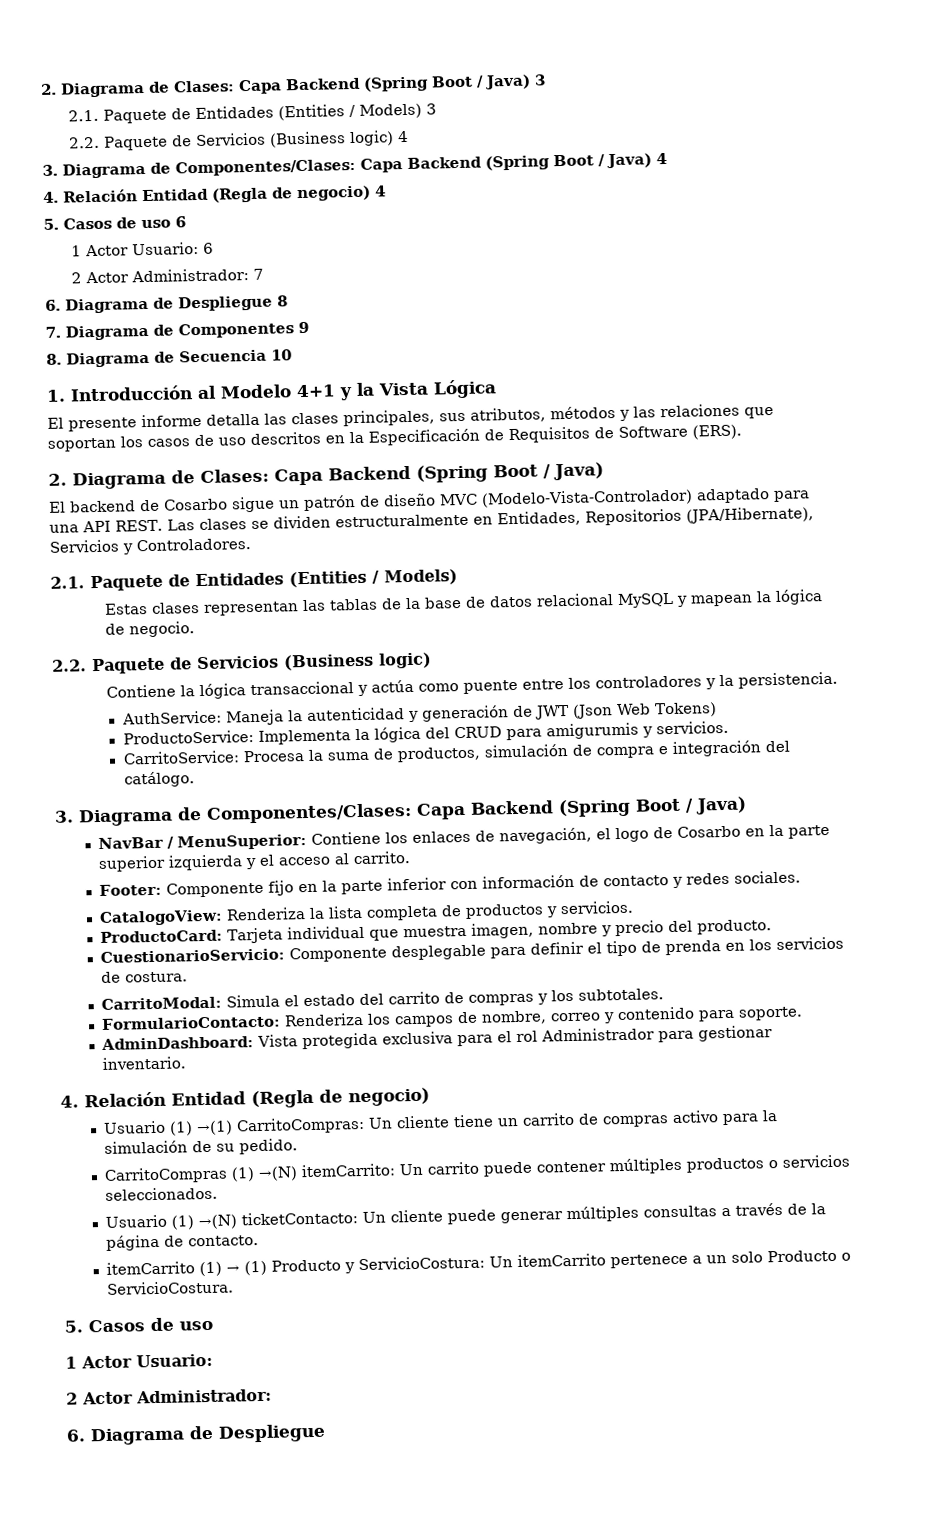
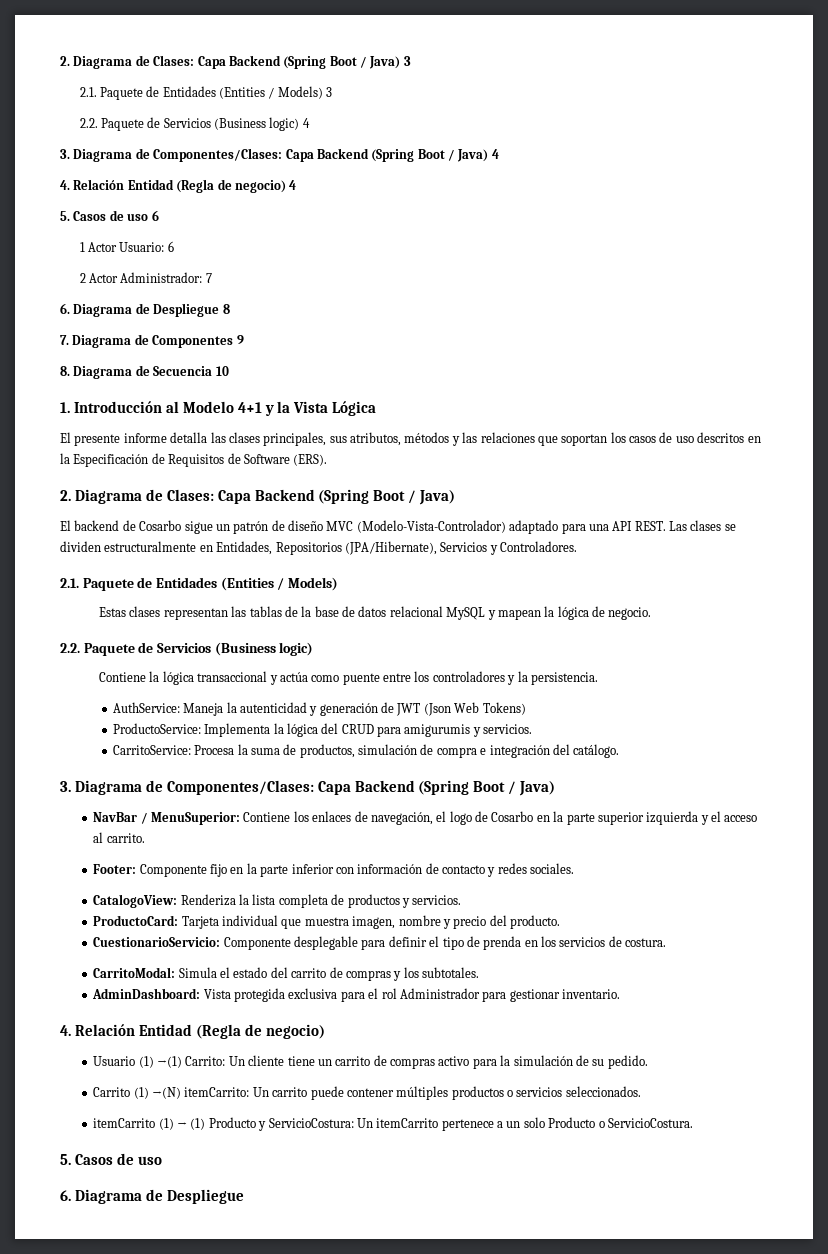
[100,1006,803,1030] // FormularioContacto: Renderiza los campos de nombre, correo y contenido para soporte. -> (480, 972) none
[235,1116,365,1135] CarritoCompras: -> [185,1056,226,1066] Carrito:
[103,1166,228,1184] CarritoCompras -> [93,1087,131,1097] Carrito
[104,1202,826,1230] [105,1234,259,1251] // Usuario (1) →(N) ticketContacto: Un cliente puede generar múltiples consultas a través de la página de contacto. -> (641, 1091) none
[65,1353,213,1369] [66,1388,272,1405] // 1 Actor Usuario: // 2 Actor Administrador: -> (162, 1160) none

